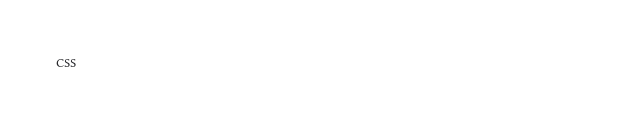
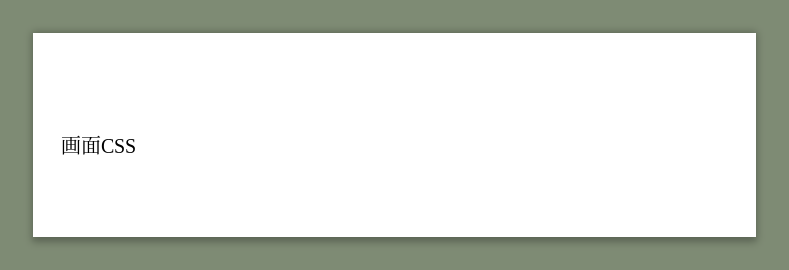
(56, 63) none -> [61,135,101,155] 画面

